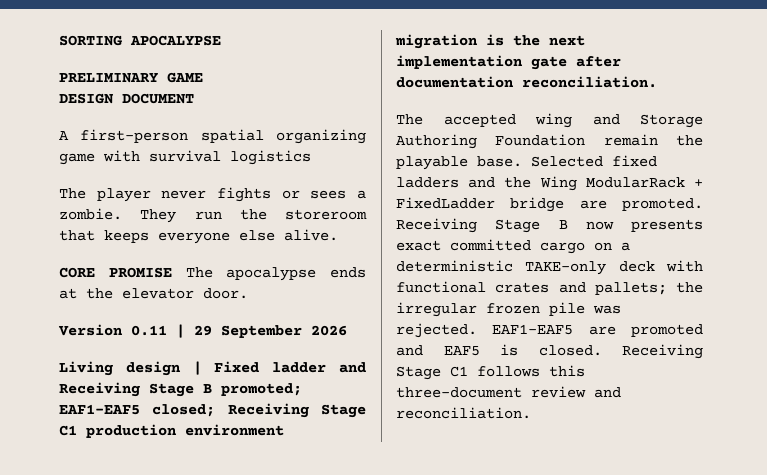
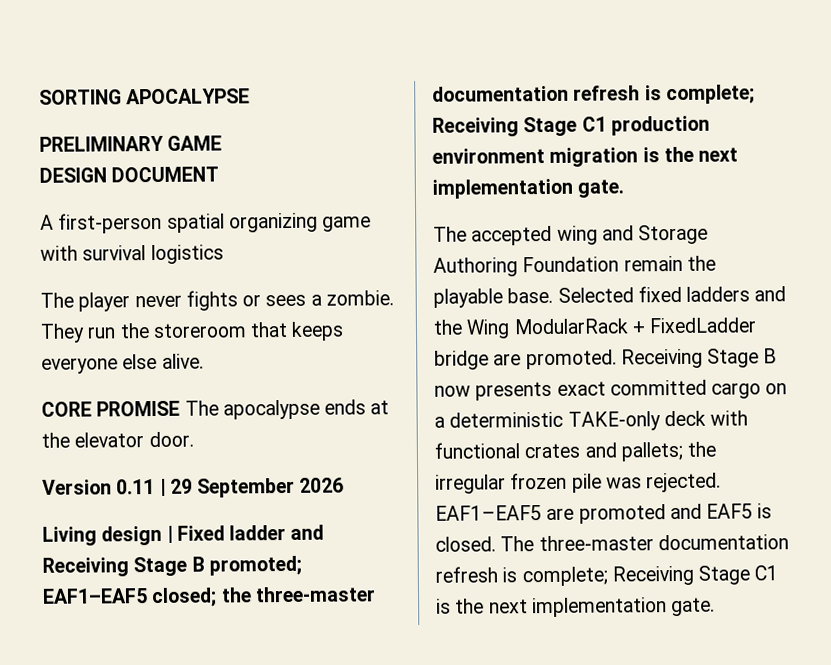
(216, 410) none -> [220,586,376,603] [432,84,755,105] the three-master documentation refresh is complete;
[531,56,621,70] [396,76,657,88] gate after documentation reconciliation. -> [577,179,625,198] gate.
[622,344,703,359] [396,365,585,380] [396,386,621,398] [396,407,531,419] Receiving Stage C1 follows this three-document review and reconciliation. -> [500,534,789,552] [435,565,779,587] [436,597,716,618] The three-master documentation refresh is complete; Receiving Stage C1 is the next implementation gate.

